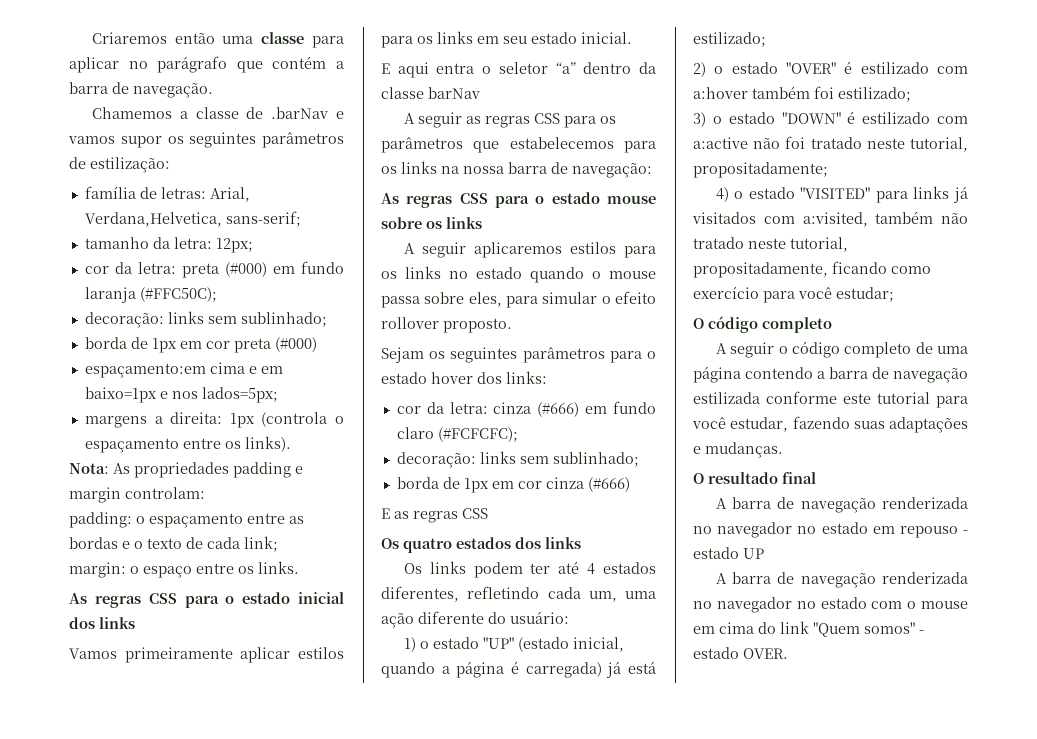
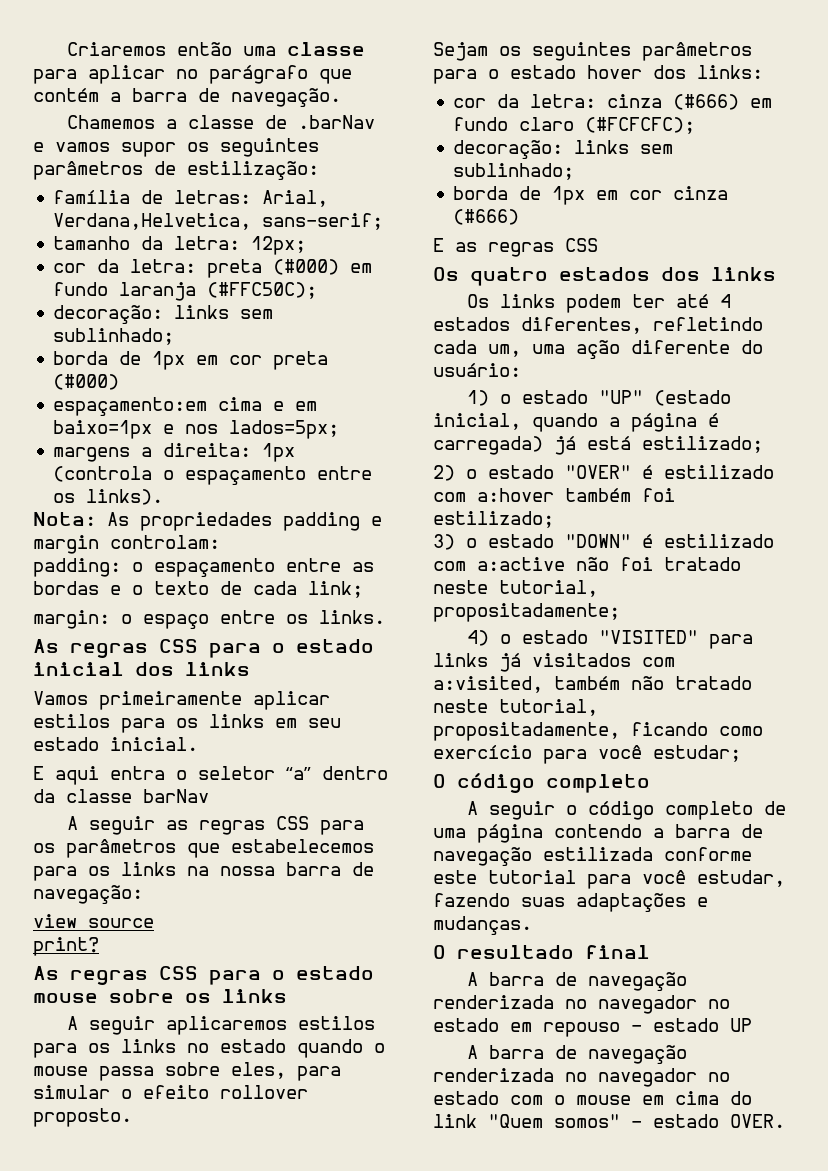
(652, 170) none -> [33,914,154,928] [33,937,99,956] // view source // print?

